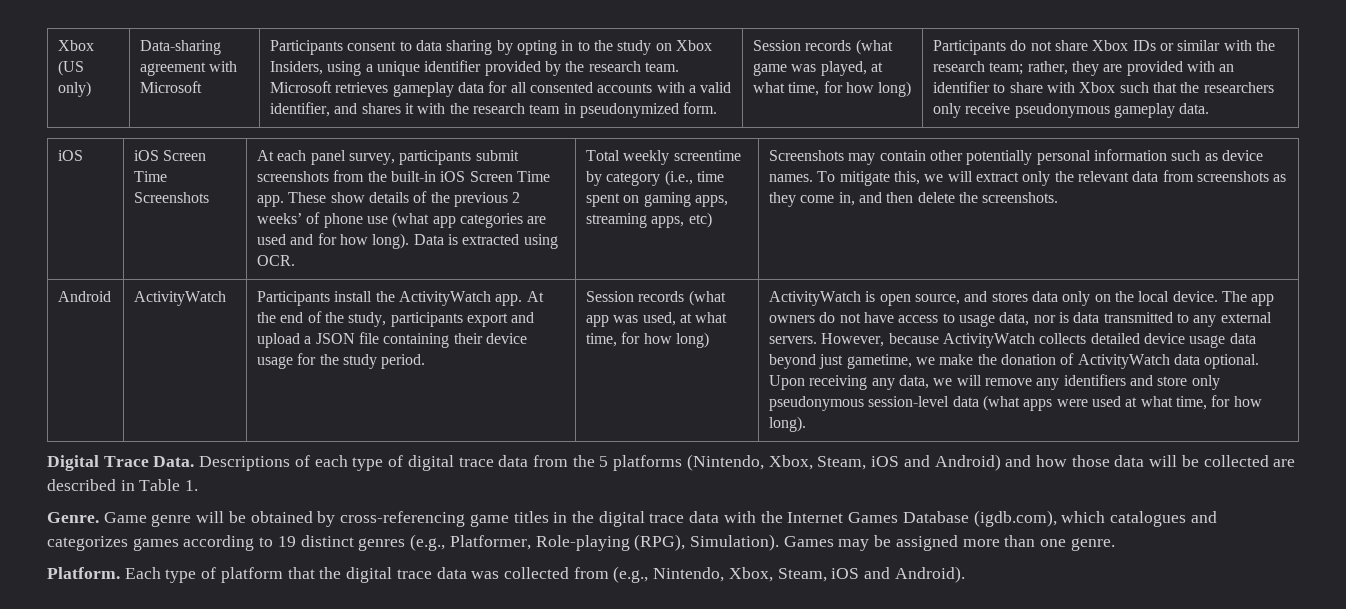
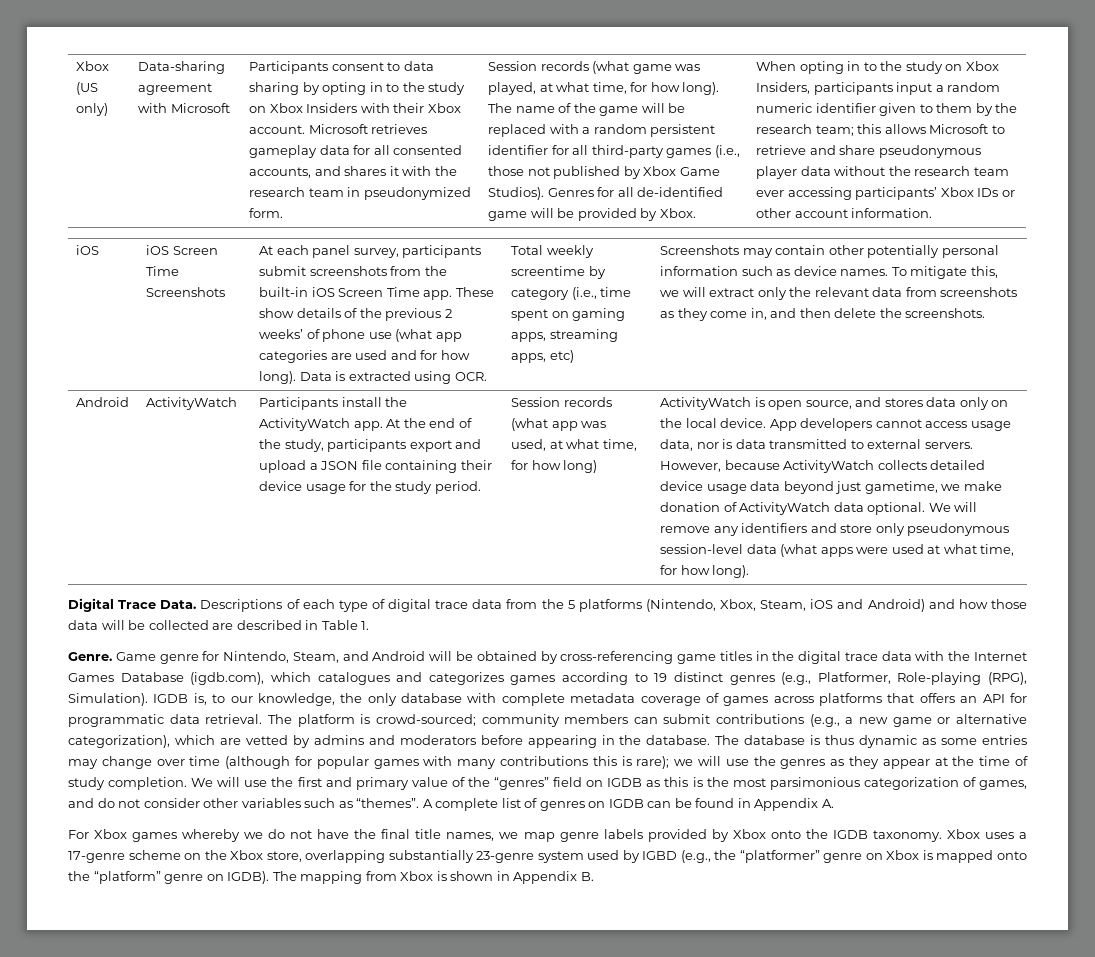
[270,60,679,76] Insiders, using a unique identifier provided by the research team. -> [306,103,461,113] [249,125,306,134] Insiders with their Xbox account.
[597,82,732,93] [270,102,331,117] accounts with a valid identifier, -> [249,167,312,178] accounts,
[878,81,912,97] [933,40,1275,55] [933,61,1235,76] [933,81,1274,93] [933,103,1210,118] long) | Participants do not share Xbox IDs or similar with the research team; rather, they are provided with an identifier to share with Xbox such that the researchers only receive pseudonymous gameplay data. -> [682,82,720,95] [488,103,686,116] [488,124,716,137] [488,145,740,158] [488,166,720,179] [488,187,724,200] [488,208,696,221] [756,61,999,74] [756,82,1001,95] [756,103,1018,116] [756,124,1005,136] [756,145,981,158] [756,166,1009,179] [756,187,1015,200] [756,208,933,218] long). The name of the game will be replaced with a random persistent identifier for all third-party games (i.e., those not published by Xbox Game Studios). Genres for all de-identified game will be provided by Xbox. | When opting in to the study on Xbox Insiders, participants input a random numeric identifier given to them by the research team; this allows Microsoft to retrieve and share pseudonymous player data without the research team ever accessing participants’ Xbox IDs or other account information.
[1221,291,1275,306] [769,312,955,323] The app owners do not have access to -> [769,418,968,431] App developers cannot access
[1193,315,1217,327] any -> (864, 444) none
[977,354,997,365] the -> (1002, 486) none
[769,375,953,390] Upon receiving any data, we -> [928,503,951,512] We
(192, 520) none -> [202,651,426,663] for Nintendo, Steam, and Android
[783,535,1115,551] [47,566,965,583] Games may be assigned more than one genre. // Platform. Each type of platform that the digital trace data was collected from (e.g., Nintendo, Xbox, Steam, iOS and Android). -> [153,693,1028,706] [68,714,1027,727] [68,735,1028,748] [68,756,1028,769] [68,777,1028,790] [68,798,834,811] [68,829,1027,842] [68,850,1027,863] [68,871,594,884] IGDB is, to our knowledge, the only database with complete metadata coverage of games across platforms that offers an API for programmatic data retrieval. The platform is crowd-sourced; community members can submit contributions (e.g., a new game or alternative categorization), which are vetted by admins and moderators before appearing in the database. The database is thus dynamic as some entries may change over time (although for popular games with many contributions this is rare); we will use the genres as they appear at the time of study completion. We will use the first and primary value of the “genres” field on IGDB as this is the most parsimonious categorization of games, and do not consider other variables such as “themes”. A complete list of genres on IGDB can be found in Appendix A. // For Xbox games whereby we do not have the final title names, we map genre labels provided by Xbox onto the IGDB taxonomy. Xbox uses a 17-genre scheme on the Xbox store, overlapping substantially 23-genre system used by IGBD (e.g., the “platformer” genre on Xbox is mapped onto the “platform” genre on IGDB). The mapping from Xbox is shown in Appendix B.

